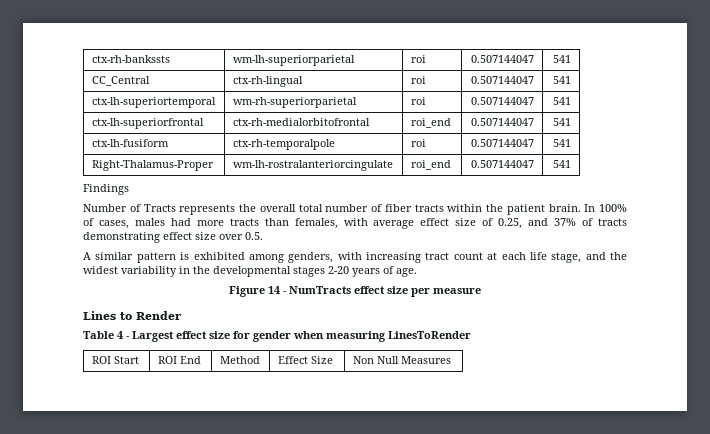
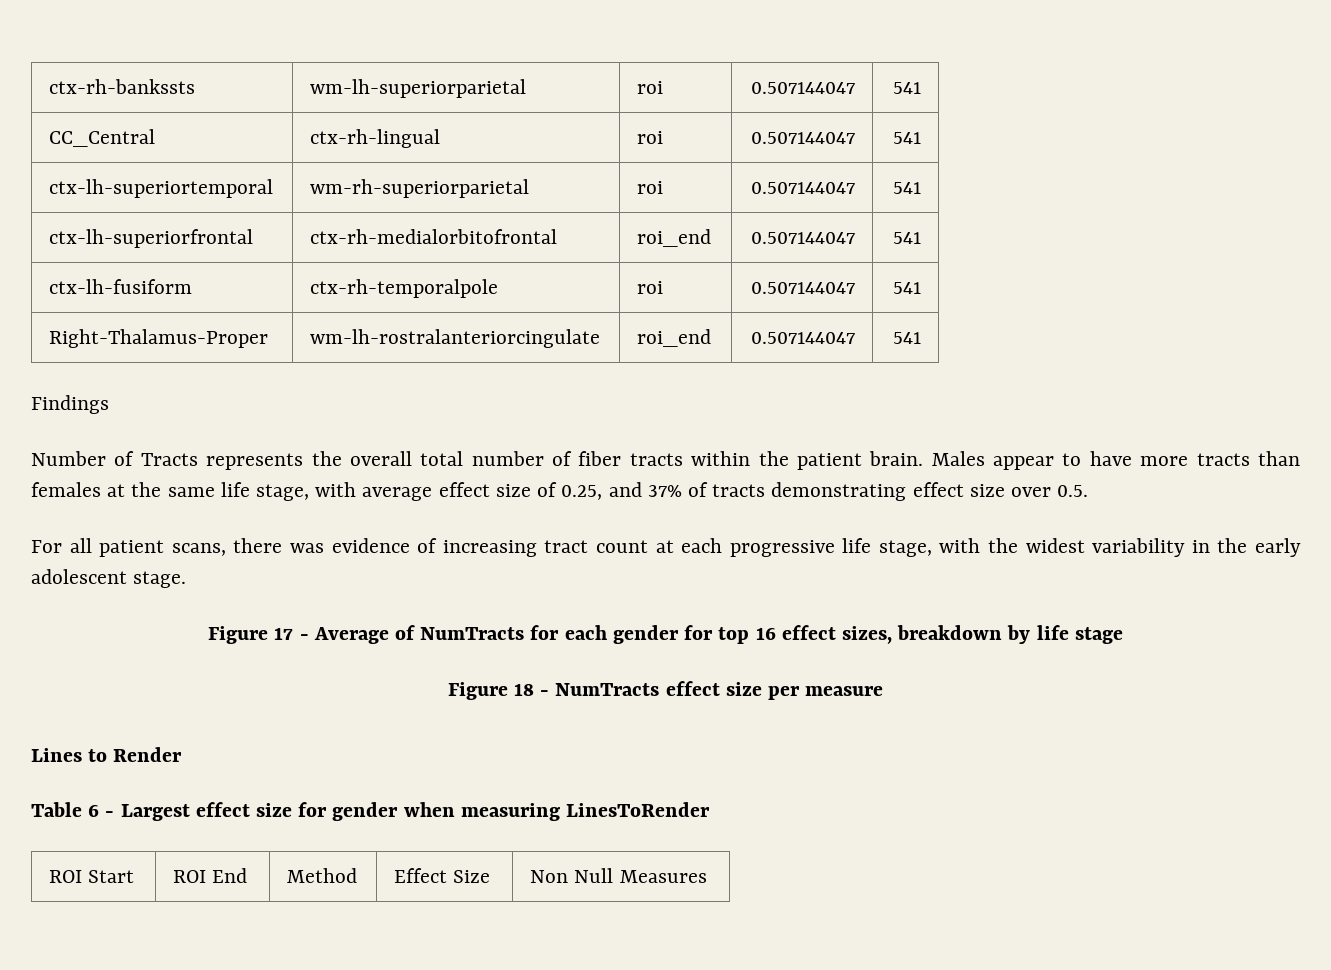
[584,204,627,212] [83,218,338,229] In 100% of cases, males had more tracts than females, -> [931,451,1300,470] [31,482,310,501] Males appear to have more tracts than females at the same life stage,
[83,252,362,263] A similar pattern is exhibited among genders, with -> [31,538,438,557] For all patient scans, there was evidence of
[529,252,606,263] life stage, and -> [729,538,981,557] progressive life stage, with
[213,266,417,277] [229,286,280,297] developmental stages 2-20 years of age. // Figure 14 -> [1255,538,1301,557] [31,569,187,588] [208,625,1123,644] [447,682,534,700] early adolescent stage. // Figure 17 - Average of NumTracts for each gender for top 16 effect sizes, breakdown by life stage // Figure 18
[117,331,123,339] 4 -> [88,804,100,817] 6

